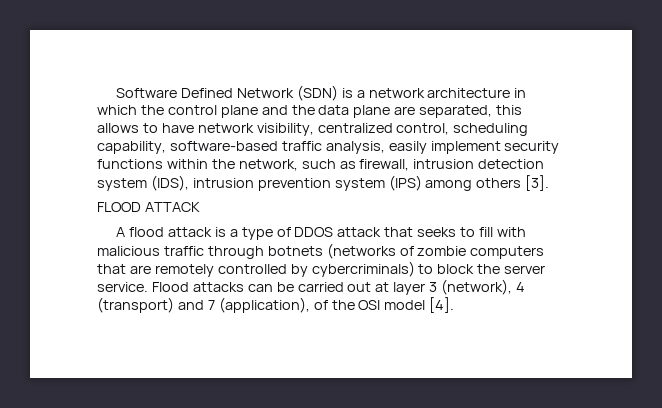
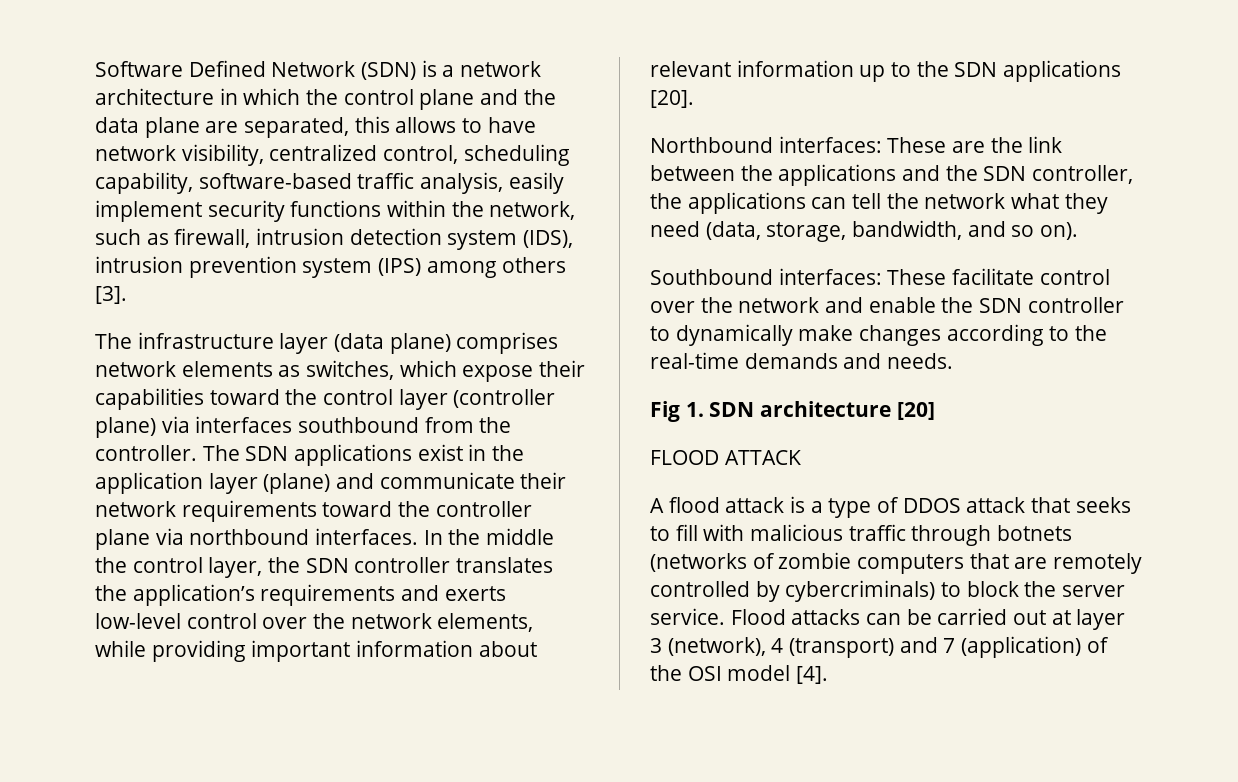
(550, 183) none -> [95,332,559,354] [95,360,586,382] [95,388,556,410] [95,416,512,438] [95,444,525,466] [95,472,567,494] [95,500,532,522] [95,528,555,550] [95,557,554,578] [95,584,506,606] [95,613,534,632] [95,640,537,662] [650,60,1122,82] [650,90,694,108] [650,136,1063,153] [650,164,1134,186] [650,192,1108,214] [650,220,1079,242] [650,268,1110,285] [650,297,1124,313] [650,324,1108,346] [650,352,954,369] [650,401,935,422] // The infrastructure layer (data plane) comprises network elements as switches, which expose their capabilities toward the control layer (controller plane) via interfaces southbound from the controller. The SDN applications exist in the application layer (plane) and communicate their network requirements toward the controller plane via northbound interfaces. In the middle the control layer, the SDN controller translates the application’s requirements and exerts low-level control over the network elements, while providing important information about relevant information up to the SDN applications [20]. // Northbound interfaces: These are the link between the applications and the SDN controller, the applications can tell the network what they need (data, storage, bandwidth, and so on). // Southbound interfaces: These facilitate control over the network and enable the SDN controller to dynamically make changes according to the real-time demands and needs. // Fig 1. SDN architecture [20]
[218,297,310,313] (application), -> [961,636,1082,658] (application)

